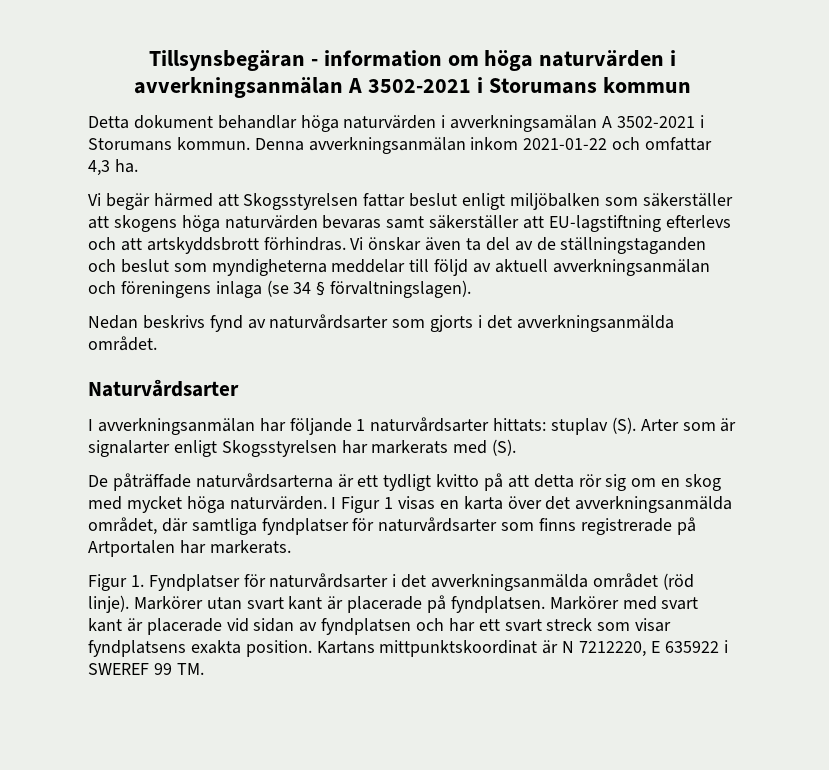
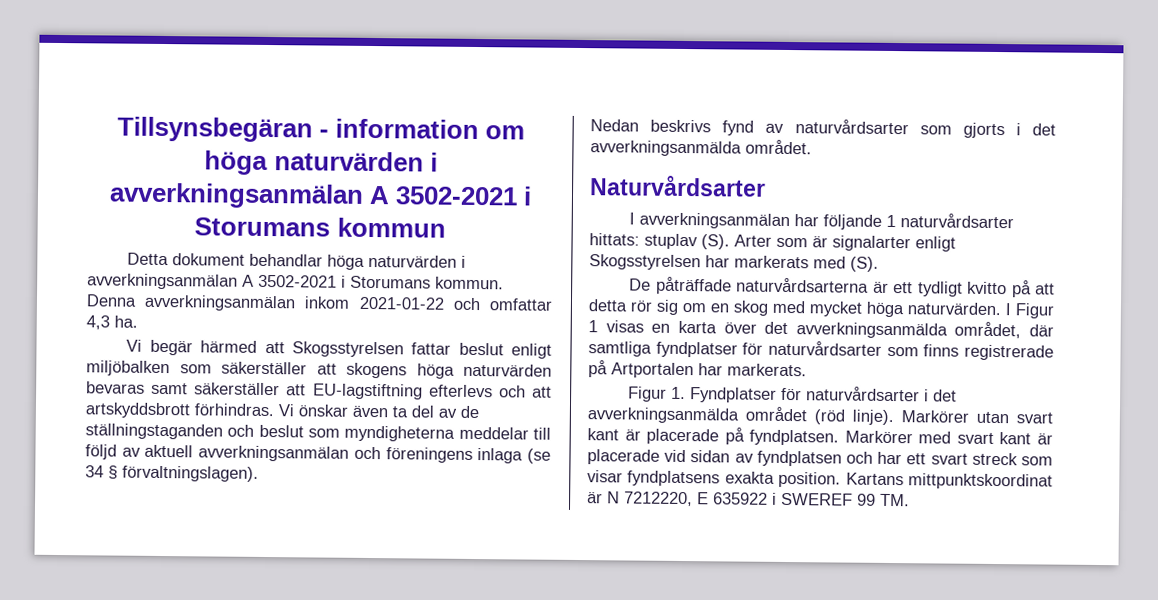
[450,115,598,132] avverkningsamälan -> [87,273,238,290] avverkningsanmälan

